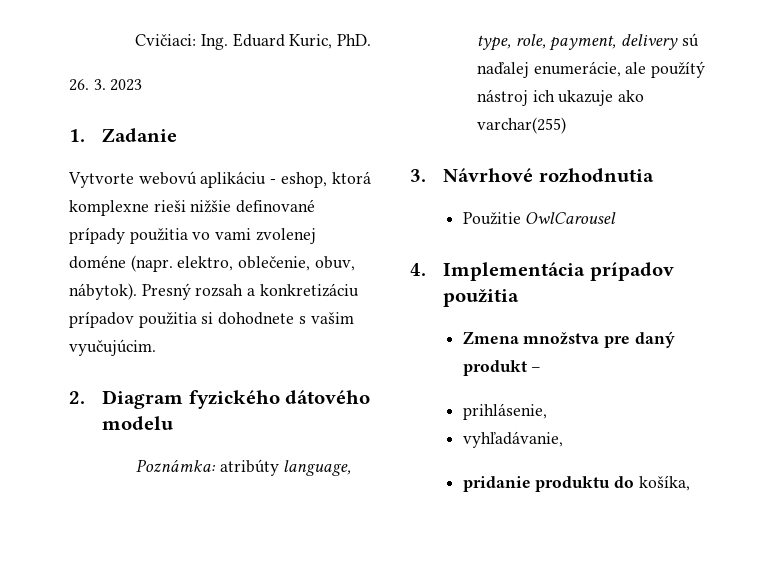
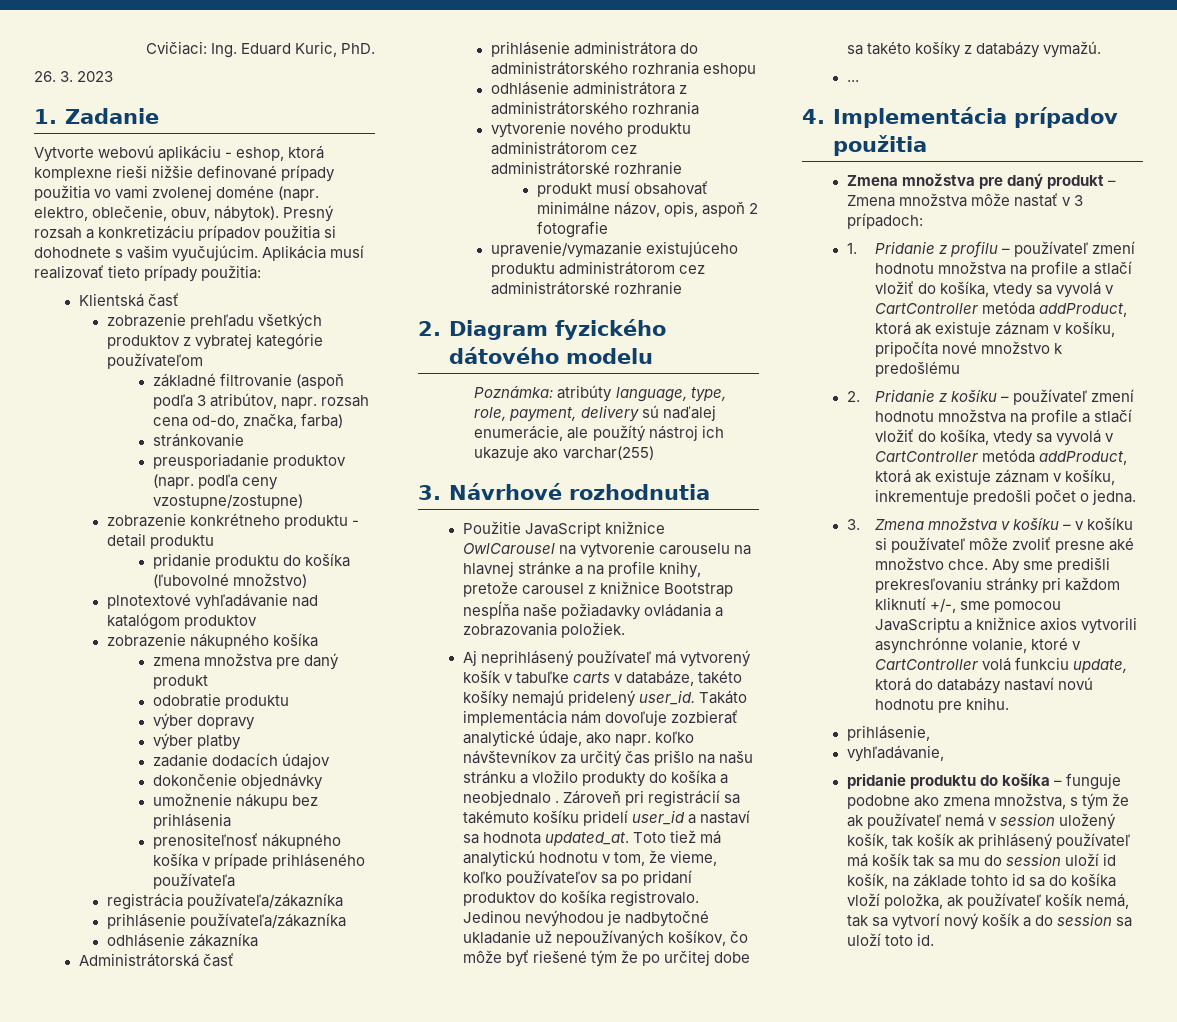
(156, 347) none -> [262,245,365,261] [34,265,262,282] [78,293,179,307] [106,313,323,330] [106,333,324,350] [106,353,203,369] [152,373,344,389] [152,393,370,409] [152,413,343,429] [152,433,244,447] [152,453,346,469] [152,474,278,490] [152,494,303,509] [106,513,360,529] [106,533,214,549] [152,553,350,569] [152,573,307,588] [106,593,319,610] [106,613,257,630] [106,633,319,649] [152,653,339,670] [152,675,208,689] [152,693,289,709] [152,713,255,730] [152,733,241,750] [152,753,330,769] [152,773,323,790] [152,793,318,809] [152,813,231,829] [152,833,341,849] [152,853,365,869] [152,873,235,889] [106,893,343,910] [106,913,346,929] [106,933,258,947] [78,953,234,967] [490,41,699,57] [490,61,757,77] [490,81,688,95] [490,101,699,115] [490,121,692,138] [490,141,637,155] [490,161,682,175] [536,181,708,197] [536,201,758,217] [536,221,608,238] [490,241,738,258] [490,261,706,277] [490,281,682,295] Aplikácia musí realizovať tieto prípady použitia: // Klientská časť // zobrazenie prehľadu všetkých produktov z vybratej kategórie používateľom // základné filtrovanie (aspoň podľa 3 atribútov, napr. rozsah cena od-do, značka, farba) // stránkovanie // preusporiadanie produktov (napr. podľa ceny vzostupne/zostupne) // zobrazenie konkrétneho produktu - detail produktu // pridanie produktu do košíka (ľubovolné množstvo) // plnotextové vyhľadávanie nad katalógom produktov // zobrazenie nákupného košíka // zmena množstva pre daný produkt // odobratie produktu // výber dopravy // výber platby // zadanie dodacích údajov // dokončenie objednávky // umožnenie nákupu bez prihlásenia // prenositeľnosť nákupného košíka v prípade prihláseného používateľa // registrácia používateľa/zákazníka // prihlásenie používateľa/zákazníka // odhlásenie zákazníka // Administrátorská časť // prihlásenie administrátora do administrátorského rozhrania eshopu // odhlásenie administrátora z administrátorského rozhrania // vytvorenie nového produktu administrátorom cez administrátorské rozhranie // produkt musí obsahovať minimálne názov, opis, aspoň 2 fotografie // upravenie/vymazanie existujúceho produktu administrátorom cez administrátorské rozhranie
(521, 218) none -> [524,521,665,537] JavaScript knižnice
(617, 218) none -> [558,541,751,558] [462,561,701,578] [462,581,733,597] [462,601,723,620] [462,622,625,638] [462,650,751,667] [462,670,743,686] [462,690,747,707] [462,710,738,726] [462,730,694,747] [462,750,754,767] [462,770,729,787] [462,790,740,807] [462,810,750,826] [462,830,721,846] [462,850,717,867] [462,870,692,886] [462,890,699,907] [462,910,709,927] [462,930,748,947] [462,950,751,967] [846,41,1101,58] [846,80,859,82] na vytvorenie carouselu na hlavnej stránke a na profile knihy, pretože carousel z knižnice Bootstrap nespĺňa naše požiadavky ovládania a zobrazovania položiek. // Aj neprihlásený používateľ má vytvorený košík v tabuľke carts v databáze, takéto košíky nemajú pridelený user_id. Takáto implementácia nám dovoľuje zozbierať analytické údaje, ako napr. koľko návštevníkov za určitý čas prišlo na našu stránku a vložilo produkty do košíka a neobjednalo . Zároveň pri registrácií sa takémuto košíku pridelí user_id a nastaví sa hodnota updated_at. Toto tiež má analytickú hodnotu v tom, že vieme, koľko používateľov sa po pridaní produktov do košíka registrovalo. Jedinou nevýhodou je nadbytočné ukladanie už nepoužívaných košíkov, čo môže byť riešené tým že po určitej dobe sa takéto košíky z databázy vymažú. // ...
(542, 369) none -> [846,193,1083,207] [846,213,923,229] [846,241,1136,258] [874,261,1133,277] [874,281,1115,298] [874,301,1128,317] [874,321,1116,337] [874,341,1064,357] [874,361,960,377] [846,389,1135,405] [874,409,1133,425] [874,429,1115,446] [874,449,1128,465] [874,469,1116,485] [874,489,1137,505] [846,517,1134,530] [874,537,1135,553] [874,557,1111,574] [874,577,1121,594] [874,597,1062,613] [874,617,1138,634] [874,637,1082,654] [874,657,1128,673] [874,677,1094,694] [874,697,1010,713] Zmena množstva môže nastať v 3 prípadoch: // 1. Pridanie z profilu – používateľ zmení hodnotu množstva na profile a stlačí vložiť do košíka, vtedy sa vyvolá v CartController metóda addProduct, ktorá ak existuje záznam v košíku, pripočíta nové množstvo k predošlému // 2. Pridanie z košíku – používateľ zmení hodnotu množstva na profile a stlačí vložiť do košíka, vtedy sa vyvolá v CartController metóda addProduct, ktorá ak existuje záznam v košíku, inkrementuje predošli počet o jedna. // 3. Zmena množstva v košíku – v košíku si používateľ môže zvoliť presne aké množstvo chce. Aby sme predišli prekresľovaniu stránky pri každom kliknutí +/-, sme pomocou JavaScriptu a knižnice axios vytvorili asynchrónne volanie, ktoré v CartController volá funkciu update, ktorá do databázy nastaví novú hodnotu pre knihu.
[638,475,690,491] košíka, -> [1001,773,1121,790] [846,793,1130,810] [846,813,1116,830] [846,833,1130,850] [846,853,1117,867] [846,873,1117,889] [846,893,1129,909] [846,913,1133,930] [846,933,934,946] košíka – funguje podobne ako zmena množstva, s tým že ak používateľ nemá v session uložený košík, tak košík ak prihlásený používateľ má košík tak sa mu do session uloží id košík, na základe tohto id sa do košíka vloží položka, ak používateľ košík nemá, tak sa vytvorí nový košík a do session sa uloží toto id.

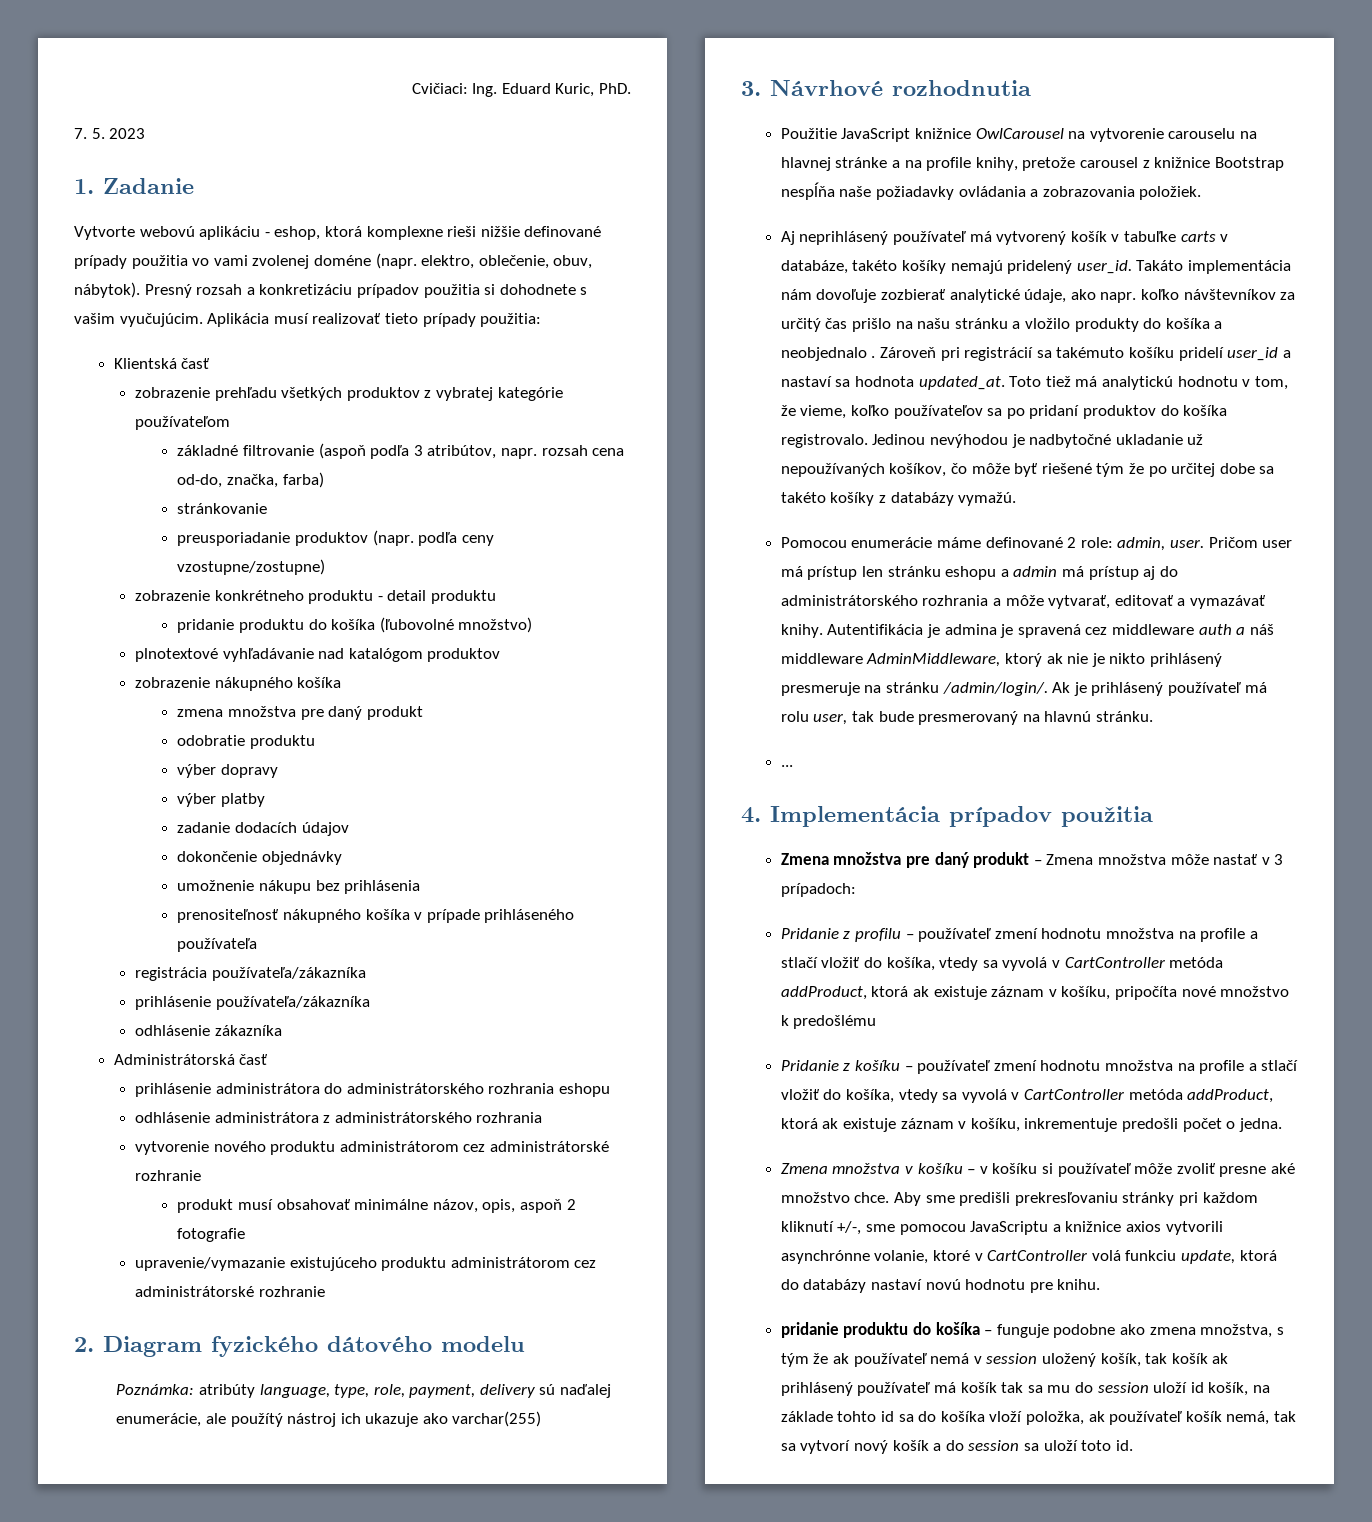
[34,71,74,82] 26. 3. -> [74,128,105,139] 7. 5.
(1101, 49) none -> [780,537,1293,551] [780,566,1178,580] [780,595,1266,609] [780,624,1274,638] [780,653,1223,667] [780,682,1267,696] [780,711,1154,725] // Pomocou enumerácie máme definované 2 role: admin, user. Pričom user má prístup len stránku eshopu a admin má prístup aj do administrátorského rozhrania a môže vytvarať, editovať a vymazávať knihy. Autentifikácia je admina je spravená cez middleware auth a náš middleware AdminMiddleware, ktorý ak nie je nikto prihlásený presmeruje na stránku /admin/login/. Ak je prihlásený používateľ má rolu user, tak bude presmerovaný na hlavnú stránku.
[846,243,857,254] 1. -> (856, 890) none
[846,391,860,402] 2. -> (877, 1022) none
[846,519,860,530] 3. -> (1282, 1125) none
[846,725,930,741] [846,745,944,762] // prihlásenie, // vyhľadávanie, -> (1101, 1284) none

